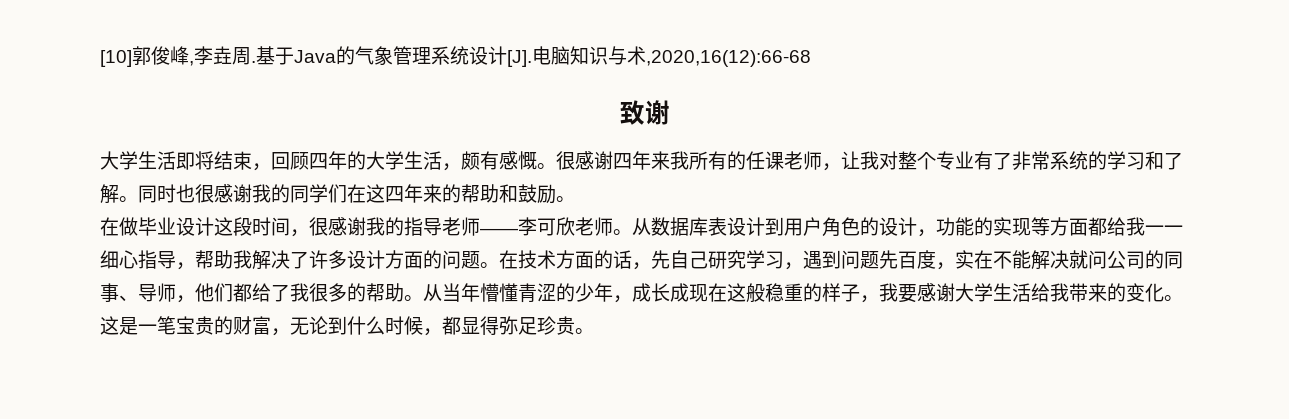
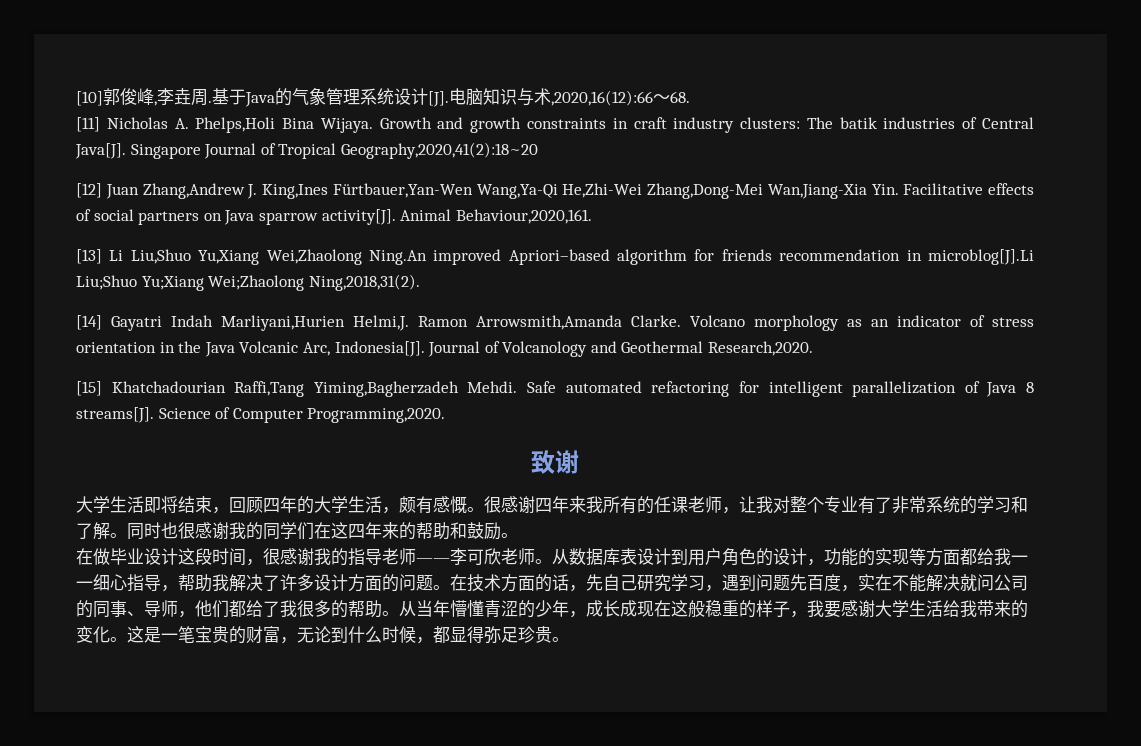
[646,50,811,67] ,2020,16(12):66-68 -> [551,90,690,106] [76,117,1035,133] [75,142,538,159] [76,183,1034,199] [76,209,592,225] [76,249,1034,265] [76,274,420,291] [76,315,1034,331] [76,341,814,357] [76,381,1034,397] [76,407,446,423] ,2020,16(12):66～68. // [11] Nicholas A. Phelps,Holi Bina Wijaya. Growth and growth constraints in craft industry clusters: The batik industries of Central Java[J]. Singapore Journal of Tropical Geography,2020,41(2):18~20 // [12] Juan Zhang,Andrew J. King,Ines Fürtbauer,Yan-Wen Wang,Ya-Qi He,Zhi-Wei Zhang,Dong-Mei Wan,Jiang-Xia Yin. Facilitative effects of social partners on Java sparrow activity[J]. Animal Behaviour,2020,161. // [13] Li Liu,Shuo Yu,Xiang Wei,Zhaolong Ning.An improved Apriori–based algorithm for friends recommendation in microblog[J].Li Liu;Shuo Yu;Xiang Wei;Zhaolong Ning,2018,31(2). // [14] Gayatri Indah Marliyani,Hurien Helmi,J. Ramon Arrowsmith,Amanda Clarke. Volcano morphology as an indicator of stress orientation in the Java Volcanic Arc, Indonesia[J]. Journal of Volcanology and Geothermal Research,2020. // [15] Khatchadourian Raffi,Tang Yiming,Bagherzadeh Mehdi. Safe automated refactoring for intelligent parallelization of Java 8 streams[J]. Science of Computer Programming,2020.

